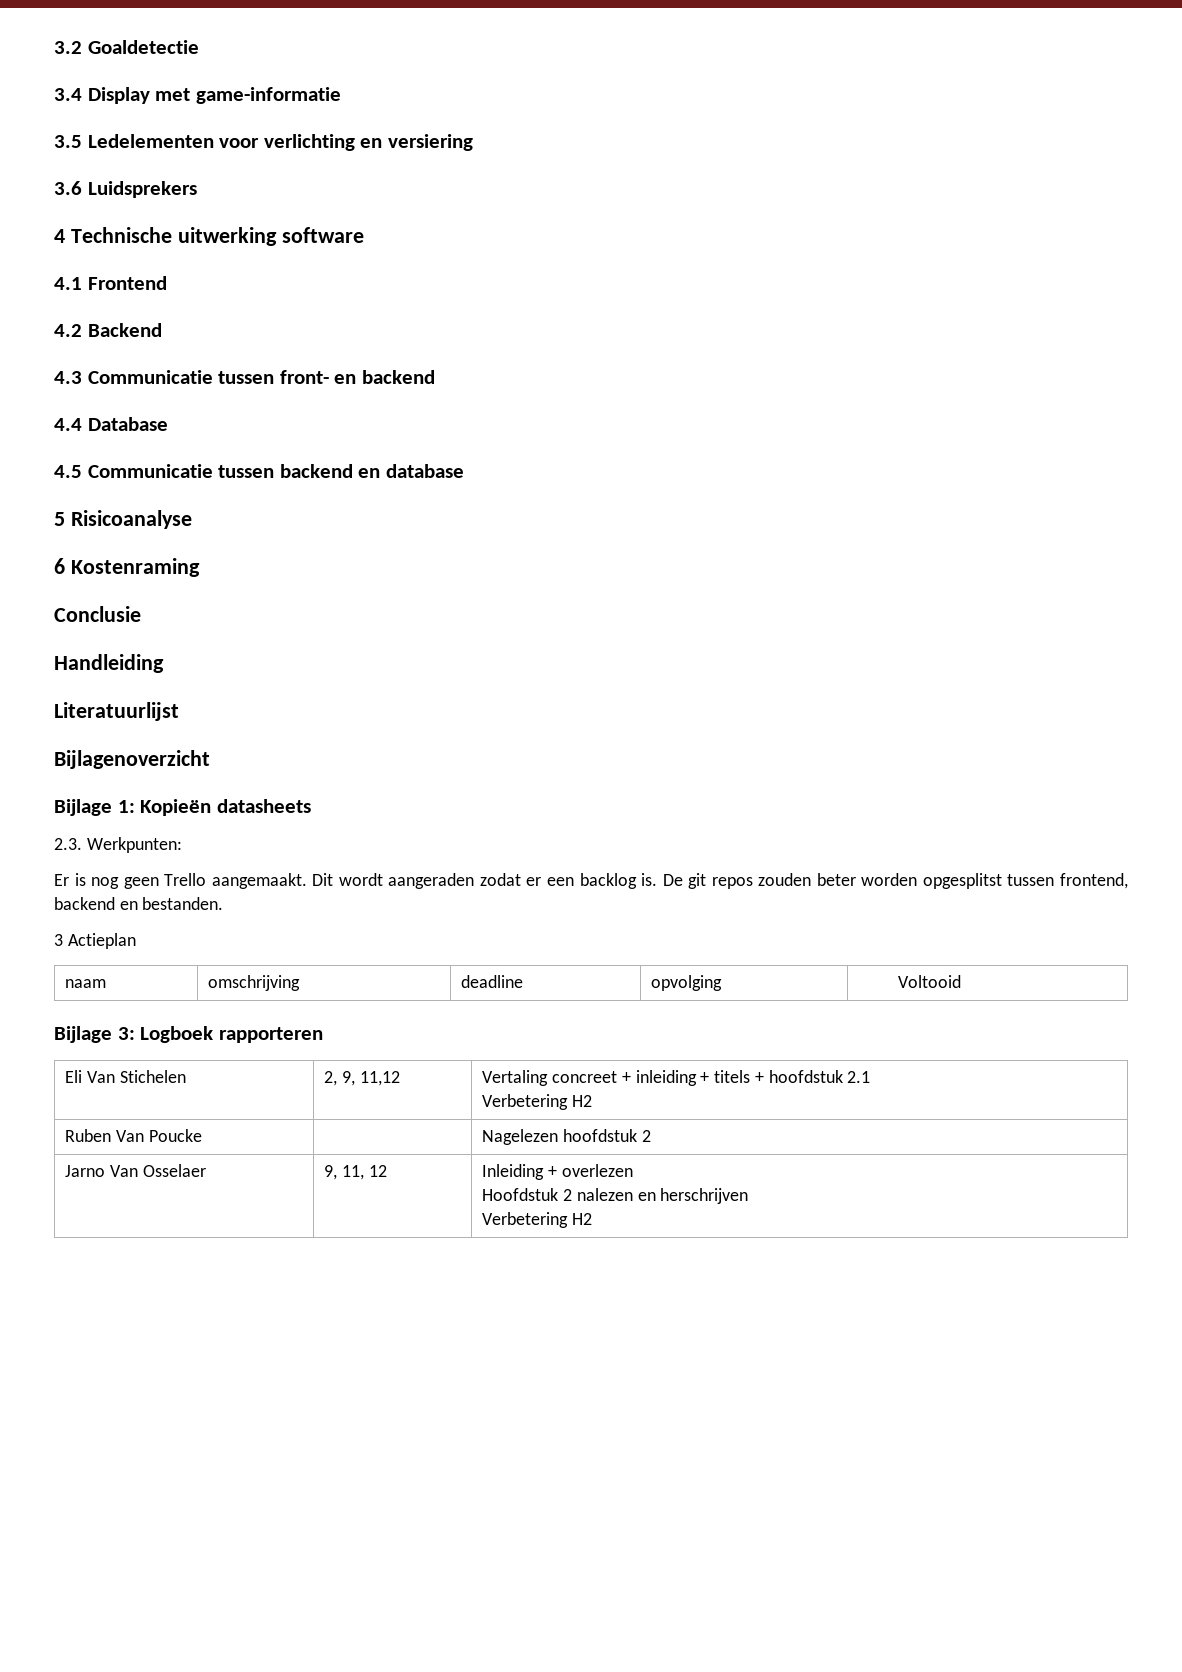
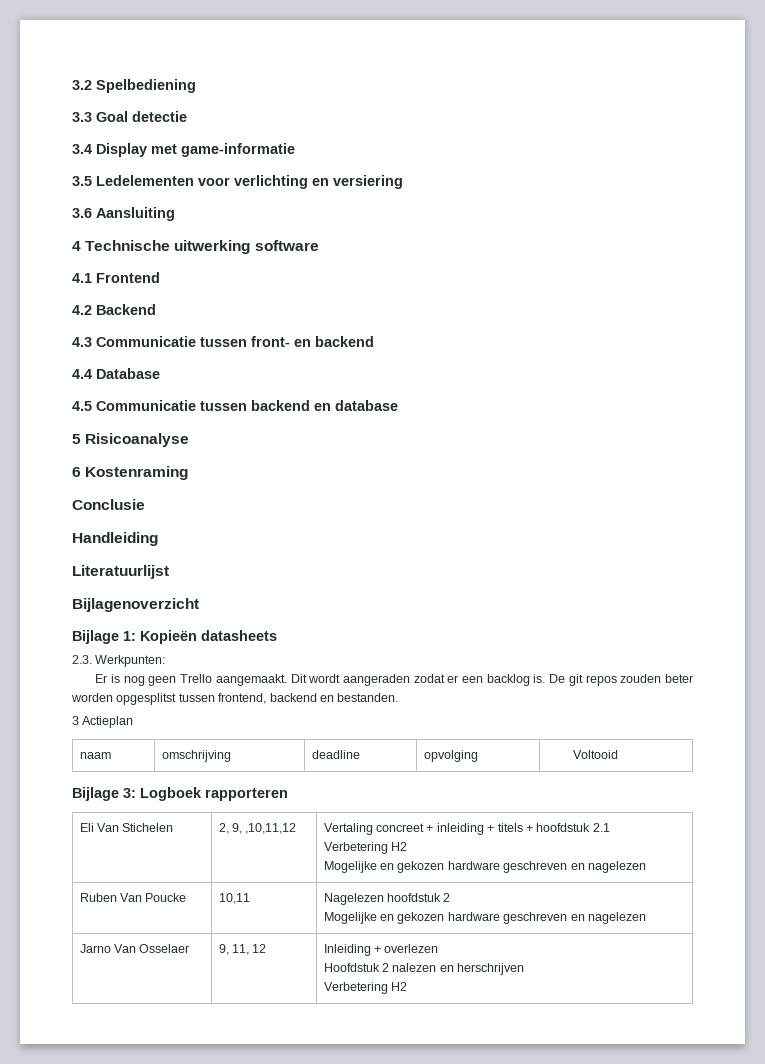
[87,40,199,54] Goaldetectie -> [96,79,196,93] [72,111,187,122] Spelbediening // 3.3 Goal detectie
[87,181,197,198] Luidsprekers -> [96,207,175,221] Aansluiting
[359,1071,400,1086] 11,12 -> [245,823,297,834] ,10,11,12
(593, 1101) none -> [323,861,646,873] // Mogelijke en gekozen hardware geschreven en nagelezen
(202, 1135) none -> [218,893,250,904] 10,11
(651, 1136) none -> [323,912,646,924] // Mogelijke en gekozen hardware geschreven en nagelezen

